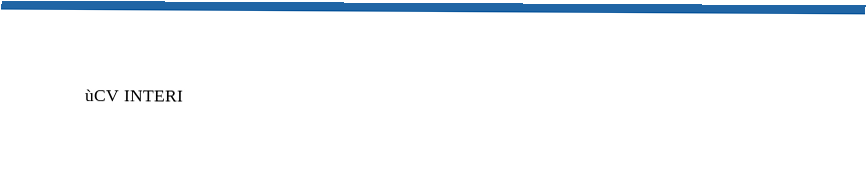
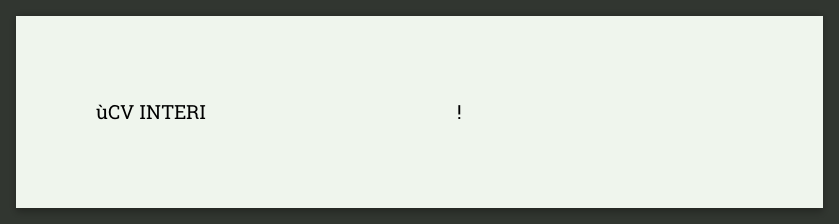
(184, 96) none -> [457,105,462,119] // !

